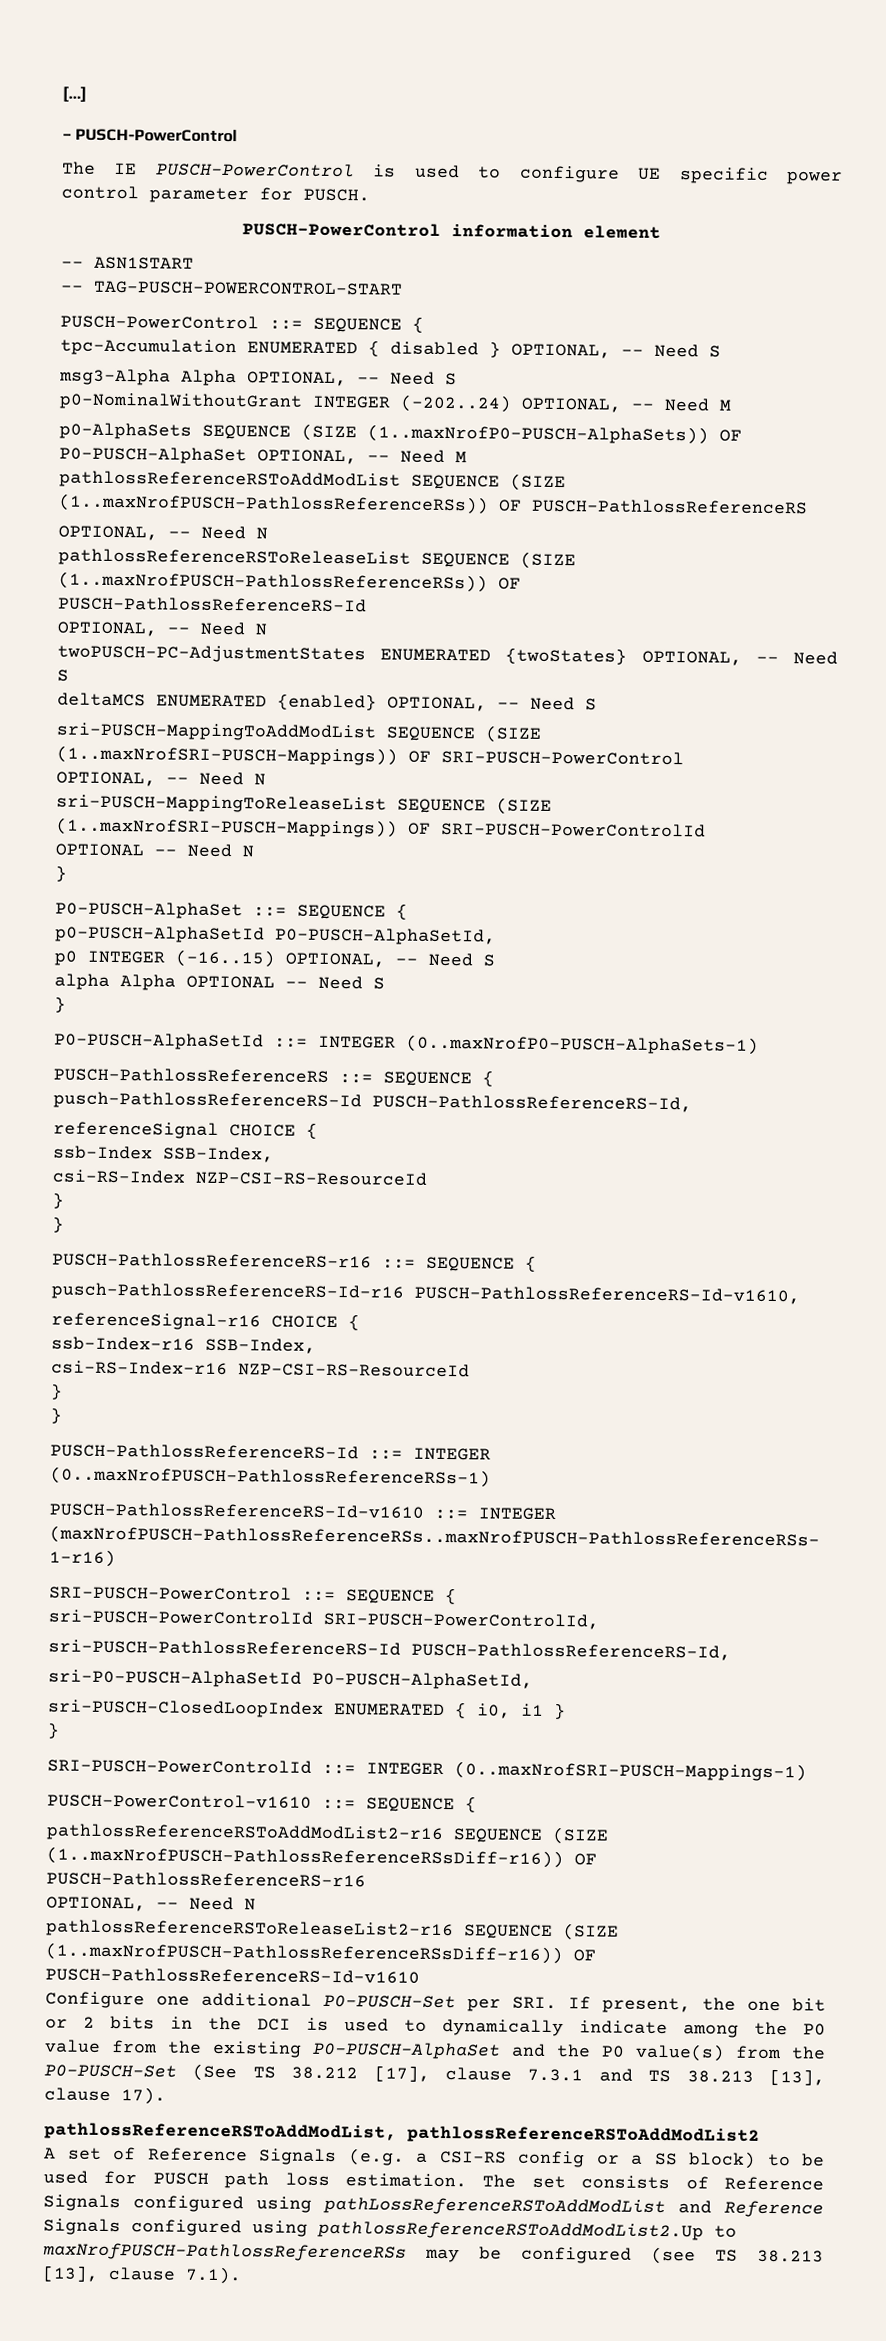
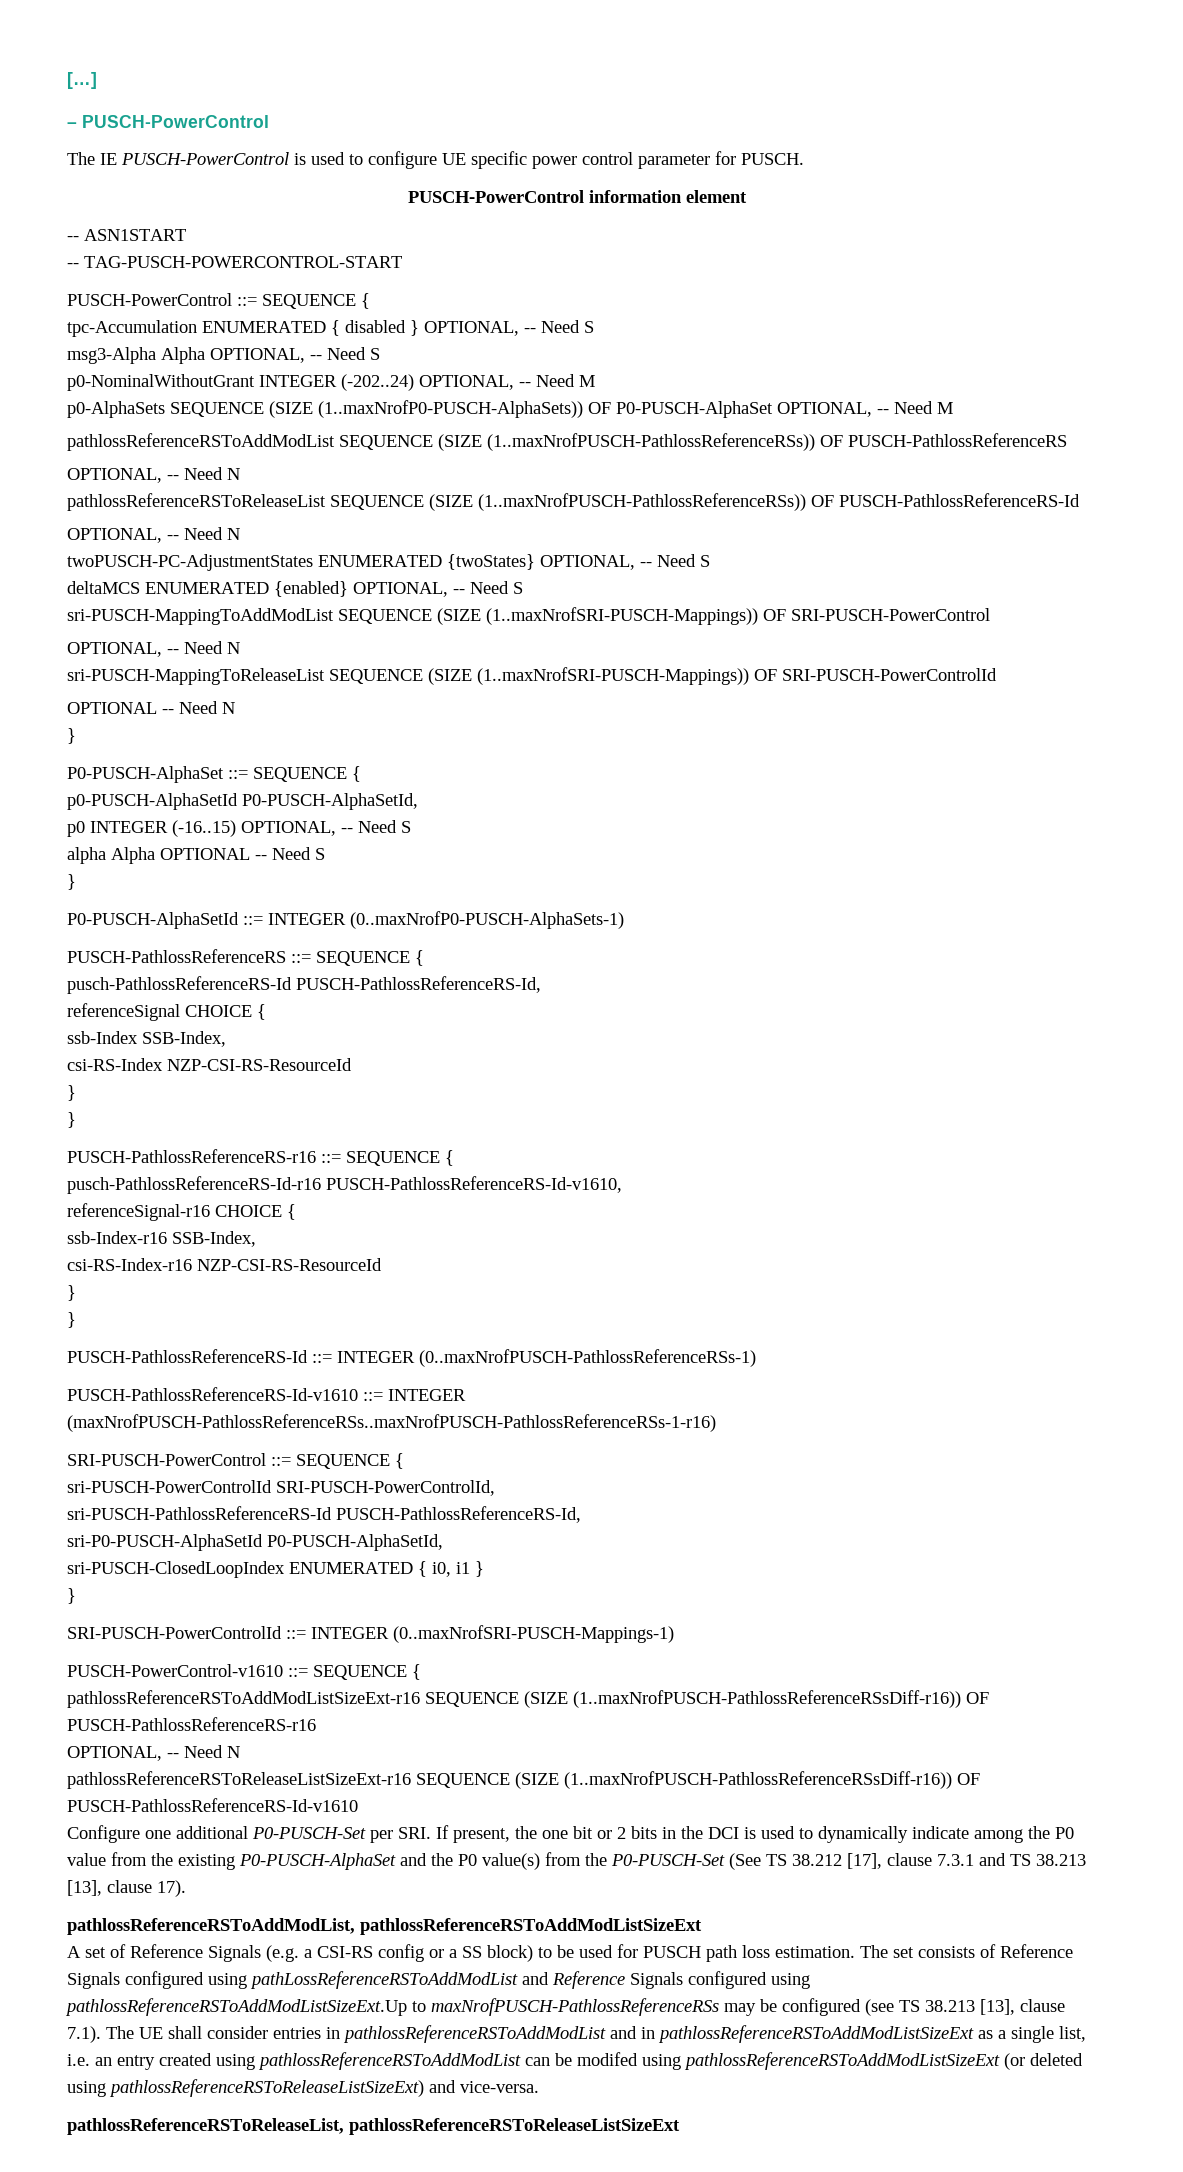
[46,1823,444,1844] pathlossReferenceRSToAddModList2-r16 -> [67,1690,420,1708] pathlossReferenceRSToAddModListSizeExt-r16
[46,1919,454,1940] pathlossReferenceRSToReleaseList2-r16 -> [67,1771,411,1789] pathlossReferenceRSToReleaseListSizeExt-r16
[407,2125,760,2145] pathlossReferenceRSToAddModList2 -> [360,1918,702,1935] pathlossReferenceRSToAddModListSizeExt
[317,2220,704,2241] pathlossReferenceRSToAddModList2.Up -> [65,1998,407,2016] pathlossReferenceRSToAddModListSizeExt.Up
(242, 2275) none -> [106,2025,1086,2043] [67,2052,1083,2070] [67,2079,539,2097] [67,2118,680,2135] The UE shall consider entries in pathlossReferenceRSToAddModList and in pathlossReferenceRSToAddModListSizeExt as a single list, i.e. an entry created using pathlossReferenceRSToAddModList can be modifed using pathlossReferenceRSToAddModListSizeExt (or deleted using pathlossReferenceRSToReleaseListSizeExt) and vice-versa. // pathlossReferenceRSToReleaseList, pathlossReferenceRSToReleaseListSizeExt

